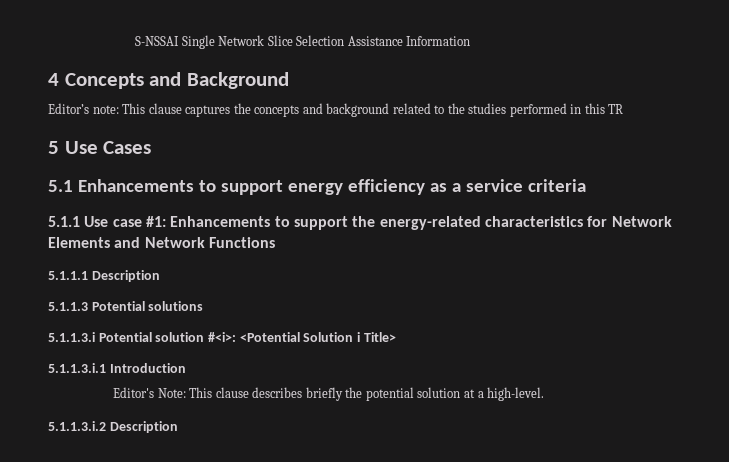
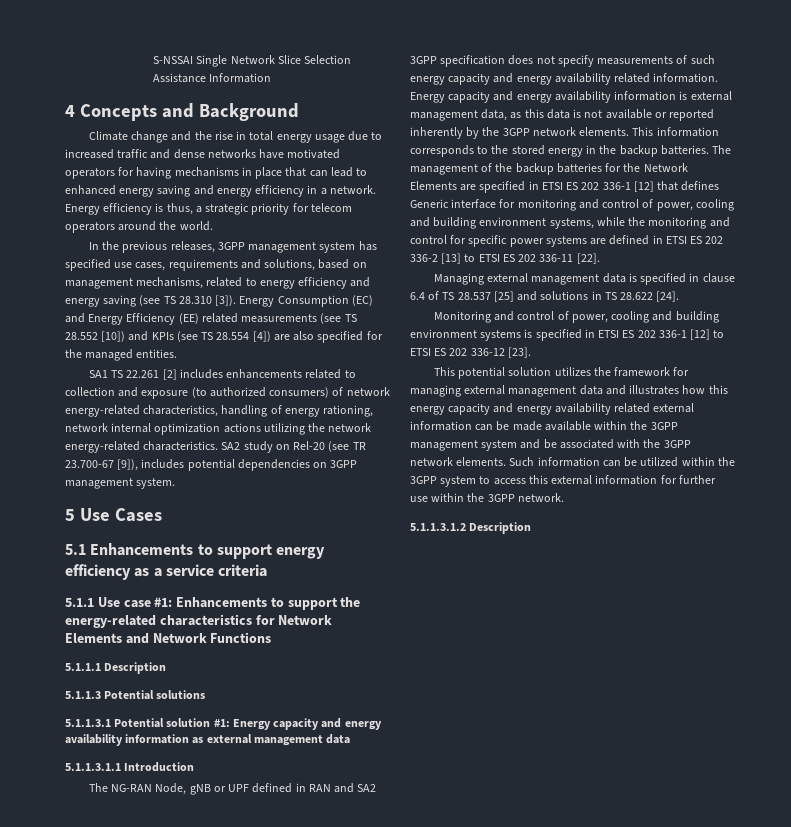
[48,103,624,117] Editor’s note: This clause captures the concepts and background related to the studies performed in this TR -> [88,131,383,143] [65,149,341,159] [65,167,368,179] [65,185,376,197] [65,203,352,215] [65,221,213,233] [88,241,377,253] [65,259,367,271] [65,277,371,289] [65,295,373,307] [65,313,357,325] [65,331,383,343] [65,349,178,361] [88,369,356,380] [65,387,390,399] [65,405,374,417] [65,423,372,435] [65,441,366,453] [65,459,358,471] [65,478,176,489] Climate change and the rise in total energy usage due to increased traffic and dense networks have motivated operators for having mechanisms in place that can lead to enhanced energy saving and energy efficiency in a network. Energy efficiency is thus, a strategic priority for telecom operators around the world. // In the previous releases, 3GPP management system has specified use cases, requirements and solutions, based on management mechanisms, related to energy efficiency and energy saving (see TS 28.310 [3]). Energy Consumption (EC) and Energy Efficiency (EE) related measurements (see TS 28.552 [10]) and KPIs (see TS 28.554 [4]) are also specified for the managed entities. // SA1 TS 22.261 [2] includes enhancements related to collection and exposure (to authorized consumers) of network energy-related characteristics, handling of energy rationing, network internal optimization actions utilizing the network energy-related characteristics. SA2 study on Rel-20 (see TR 23.700-67 [9]), includes potential dependencies on 3GPP management system.
[48,332,95,342] 5.1.1.3.i -> [65,719,111,727] 5.1.1.3.1
[207,332,396,342] [48,363,186,373] [113,387,545,401] [48,421,106,431] #<i>: <Potential Solution i Title> // 5.1.1.3.i.1 Introduction // Editor's Note: This clause describes briefly the potential solution at a high-level. // 5.1.1.3.i.2 -> [213,718,382,730] [65,734,351,746] [65,762,195,772] [88,783,377,795] [410,55,715,67] [410,73,719,85] [410,91,732,103] [410,109,715,121] [410,127,719,139] [410,145,732,157] [410,163,688,175] [410,181,720,193] [410,199,734,211] [410,217,730,229] [410,235,724,247] [410,253,600,264] [433,273,735,285] [410,291,680,302] [433,311,719,323] [410,329,725,341] [410,347,531,358] [433,367,690,379] [410,385,728,397] [410,403,695,415] [410,421,678,431] [410,439,691,451] [410,457,735,467] [410,475,716,487] [410,493,564,502] [410,523,466,531] #1: Energy capacity and energy availability information as external management data // 5.1.1.3.1.1 Introduction // The NG-RAN Node, gNB or UPF defined in RAN and SA2 3GPP specification does not specify measurements of such energy capacity and energy availability related information. Energy capacity and energy availability information is external management data, as this data is not available or reported inherently by the 3GPP network elements. This information corresponds to the stored energy in the backup batteries. The management of the backup batteries for the Network Elements are specified in ETSI ES 202 336-1 [12] that defines Generic interface for monitoring and control of power, cooling and building environment systems, while the monitoring and control for specific power systems are defined in ETSI ES 202 336-2 [13] to ETSI ES 202 336-11 [22]. // Managing external management data is specified in clause 6.4 of TS 28.537 [25] and solutions in TS 28.622 [24]. // Monitoring and control of power, cooling and building environment systems is specified in ETSI ES 202 336-1 [12] to ETSI ES 202 336-12 [23]. // This potential solution utilizes the framework for managing external management data and illustrates how this energy capacity and energy availability related external information can be made available within the 3GPP management system and be associated with the 3GPP network elements. Such information can be utilized within the 3GPP system to access this external information for further use within the 3GPP network. // 5.1.1.3.1.2

